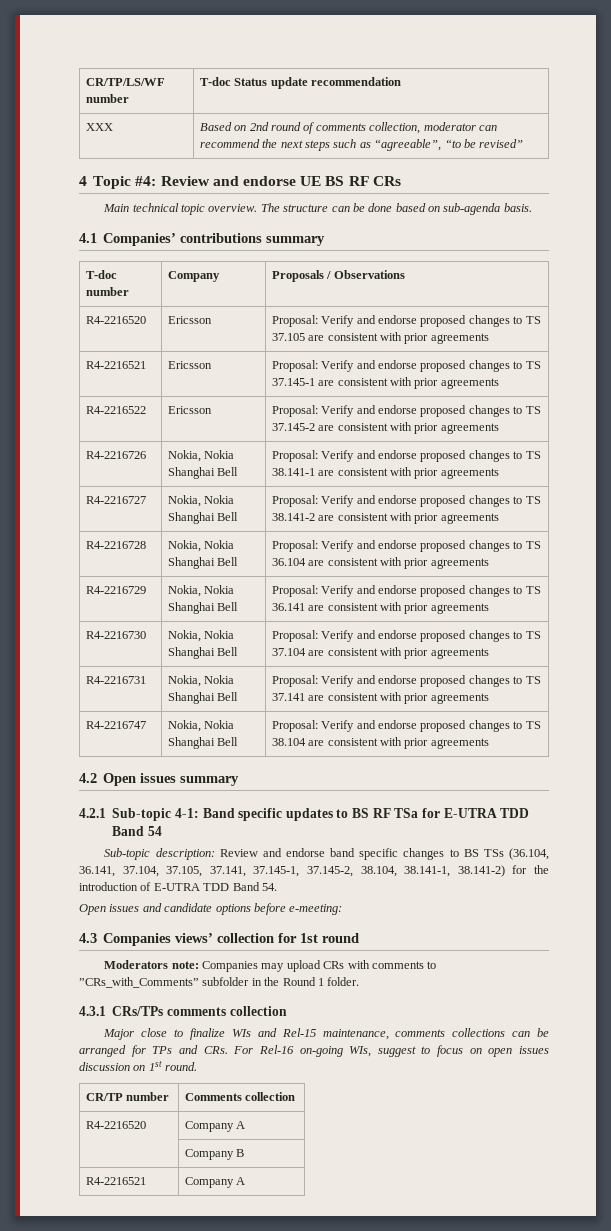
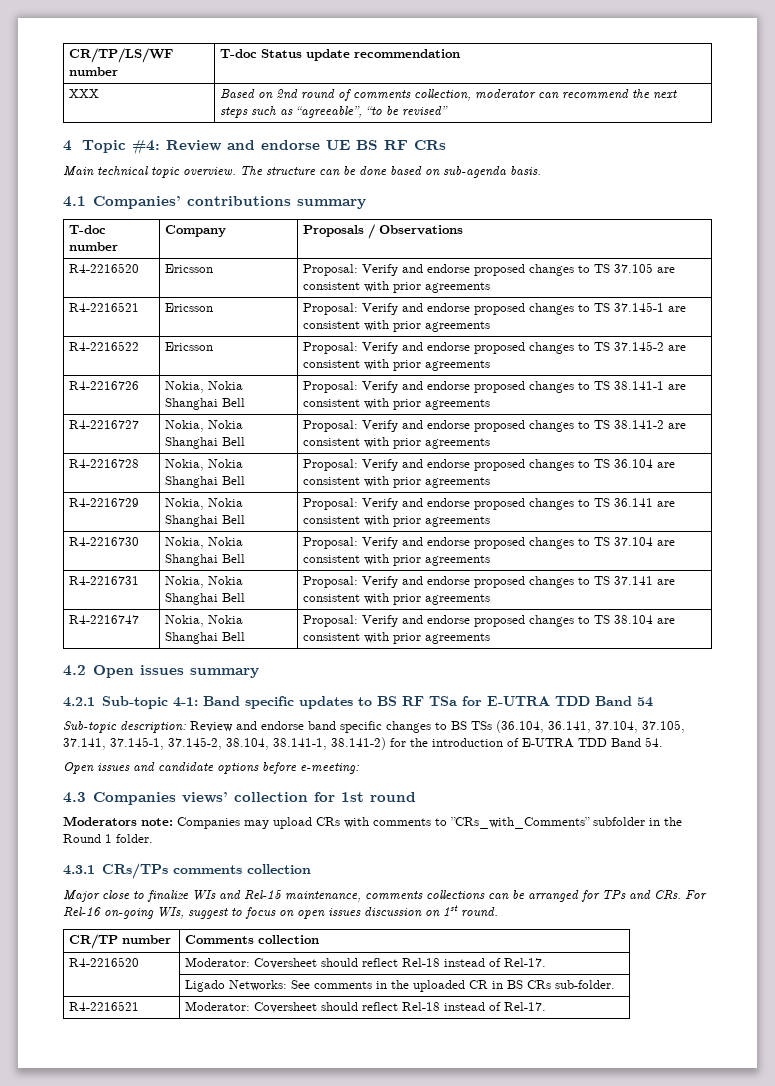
[184,1121,246,1132] [184,1149,245,1160] [85,1177,146,1185] [184,1177,246,1188] Company A // | Company B // R4-2216521 | Company A -> [185,957,547,969] [185,980,616,992] [69,1001,140,1011] [185,1001,547,1013] Moderator: Coversheet should reflect Rel-18 instead of Rel-17. // | Ligado Networks: See comments in the uploaded CR in BS CRs sub-folder. // R4-2216521 | Moderator: Coversheet should reflect Rel-18 instead of Rel-17.

